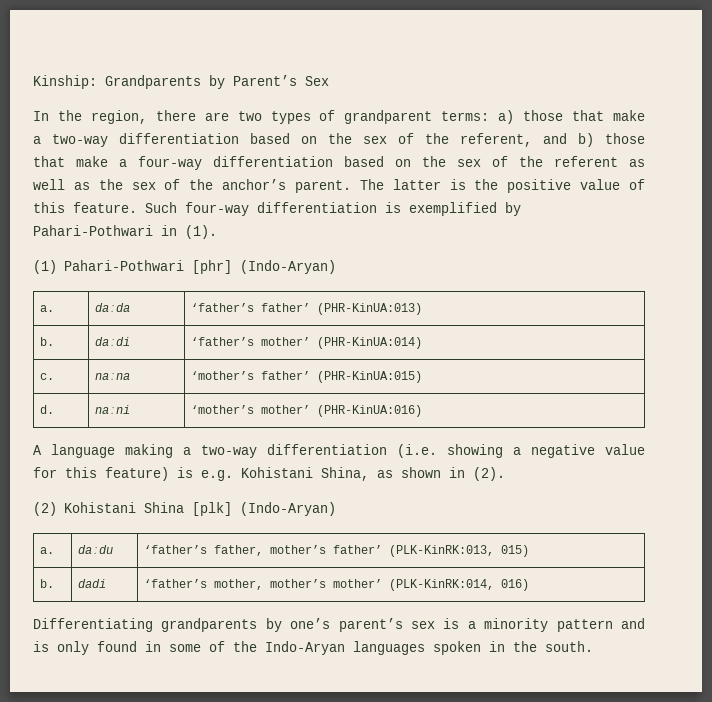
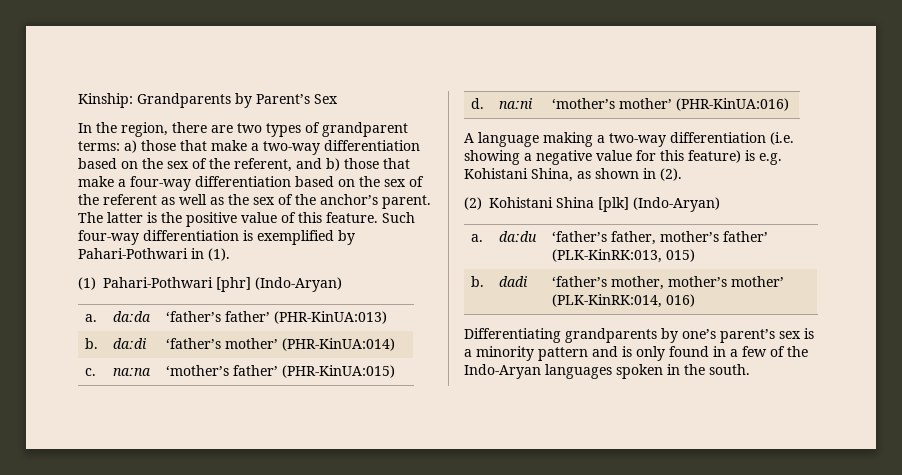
[169,644,201,652] some -> [730,346,767,357] a few

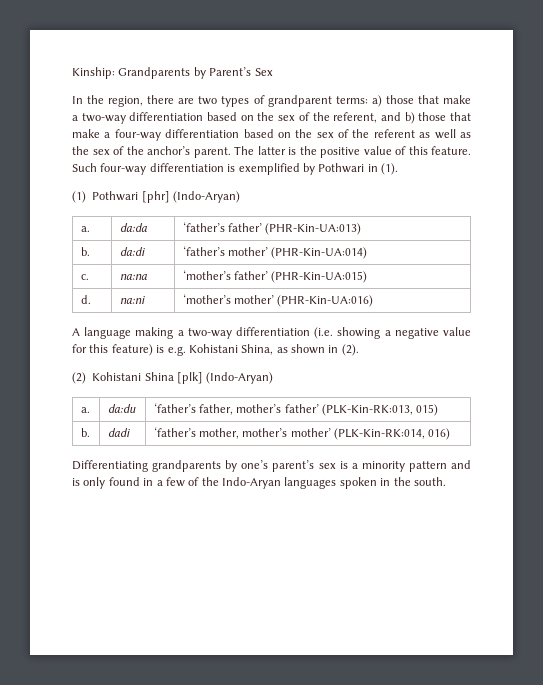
[78,248,188,259] Pahari-Pothwari -> [318,163,365,173] Pothwari
[103,277,213,288] Pahari-Pothwari -> [92,191,139,201] Pothwari
[274,311,388,324] (PHR-KinUA:013) -> [265,223,362,235] (PHR-Kin-UA:013)
[282,338,396,351] (PHR-KinUA:014) -> [271,247,368,259] (PHR-Kin-UA:014)
[282,365,396,378] (PHR-KinUA:015) -> [271,271,368,283] (PHR-Kin-UA:015)
[676,98,790,111] (PHR-KinUA:016) -> [277,295,374,307] (PHR-Kin-UA:016)
[552,249,663,263] (PLK-KinRK:013, -> [322,404,414,416] (PLK-Kin-RK:013,
[552,294,663,308] (PLK-KinRK:014, -> [334,428,426,440] (PLK-Kin-RK:014,

